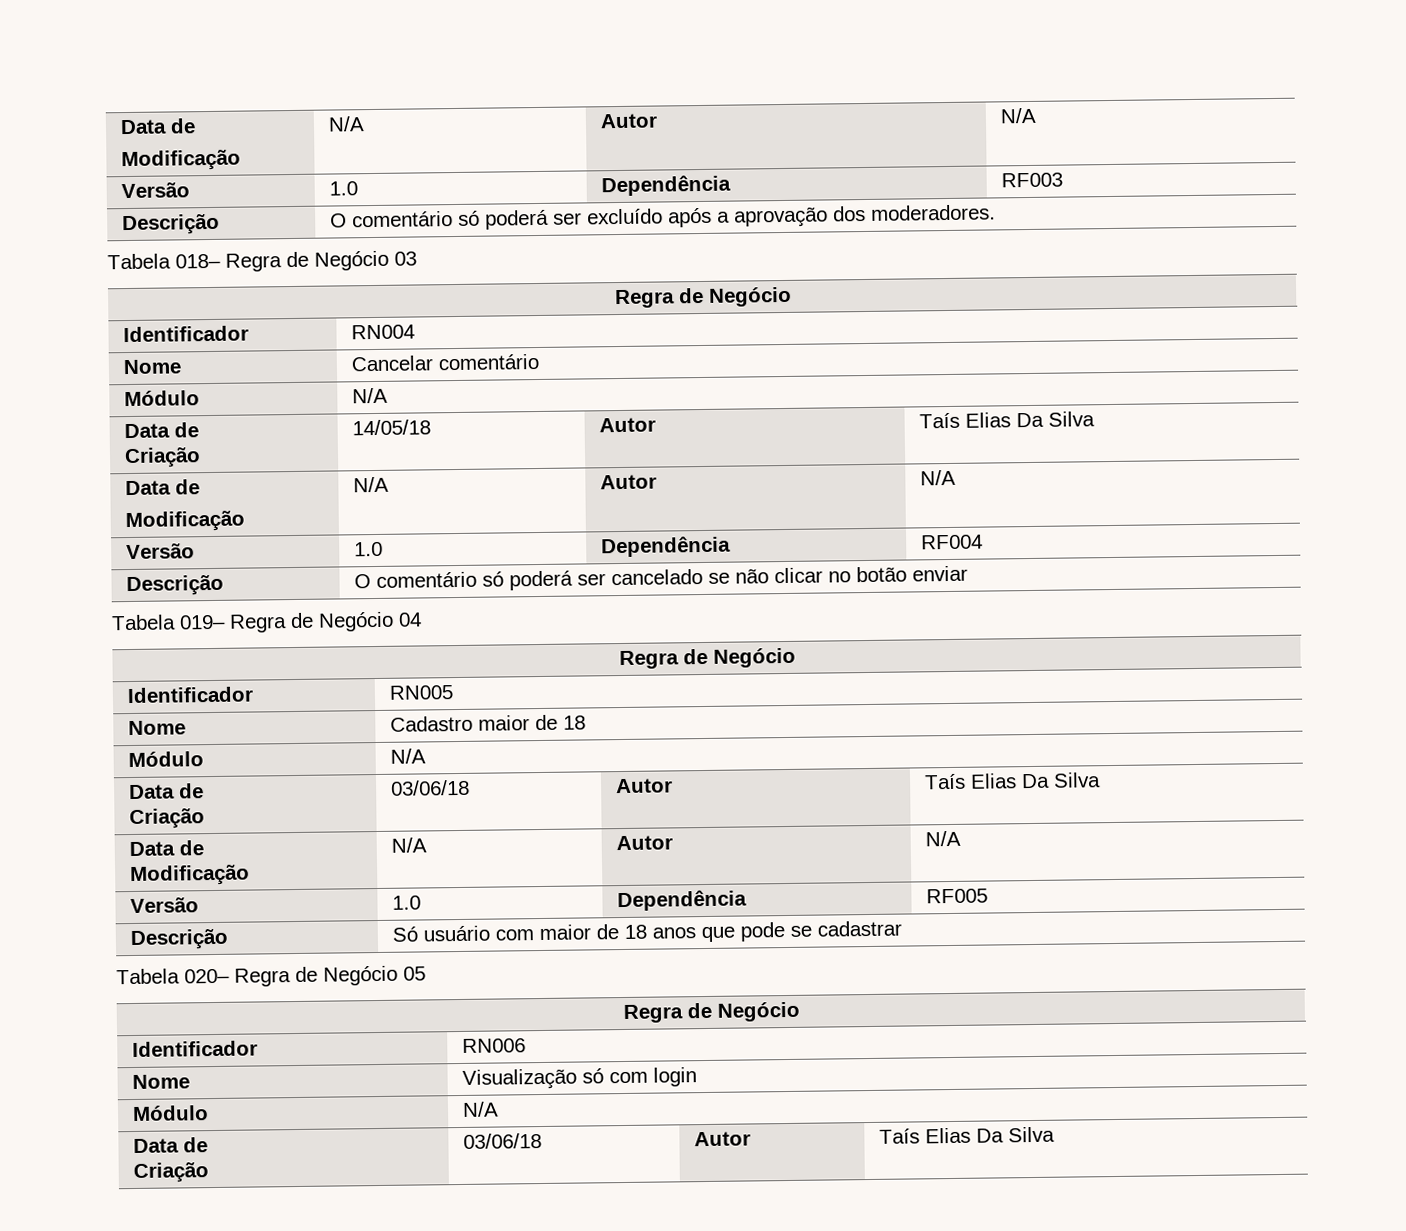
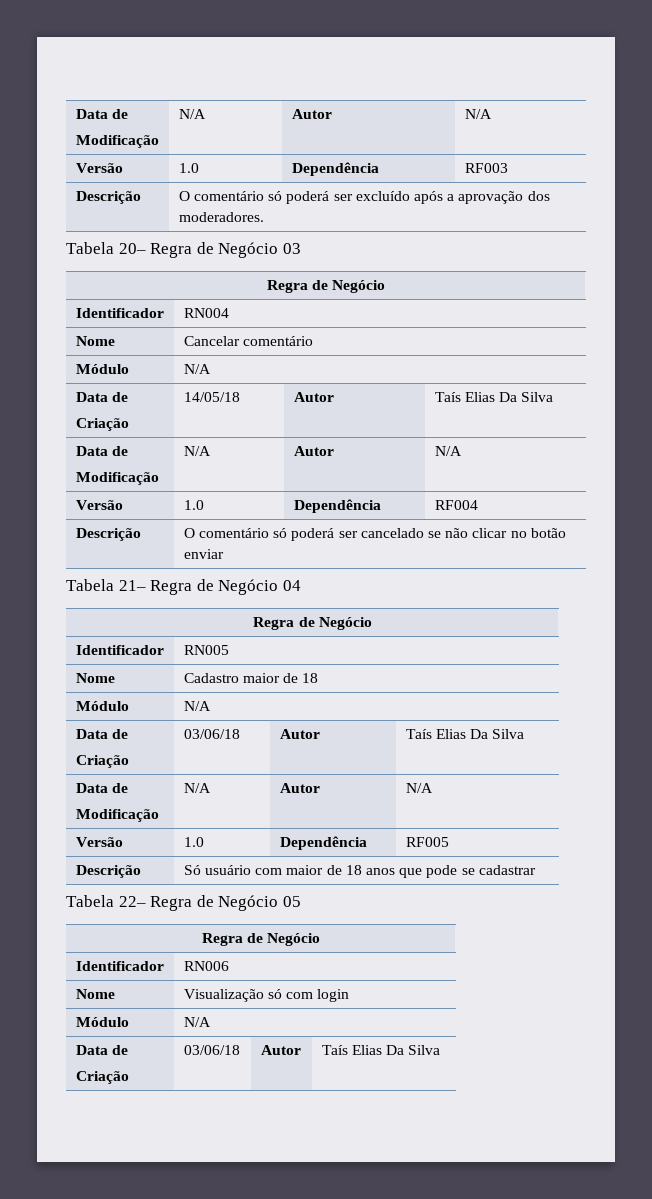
[175,253,221,269] 018– -> [118,243,146,254] 20–
[179,614,226,630] 019– -> [118,580,146,591] 21–
[184,968,230,984] 020– -> [118,896,146,907] 22–

